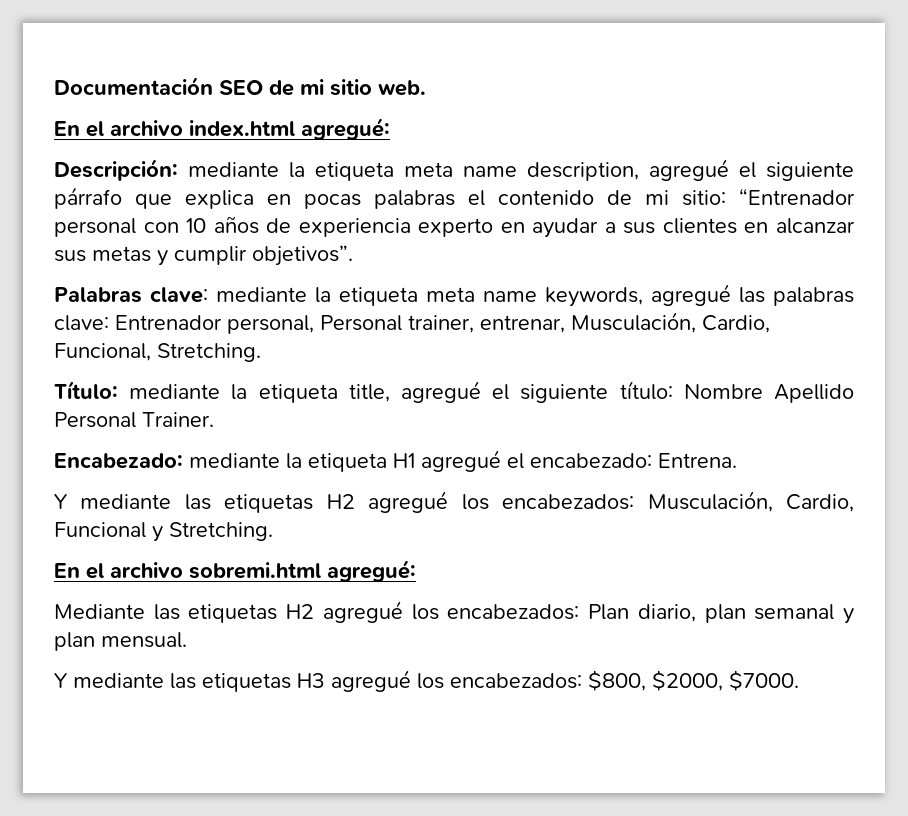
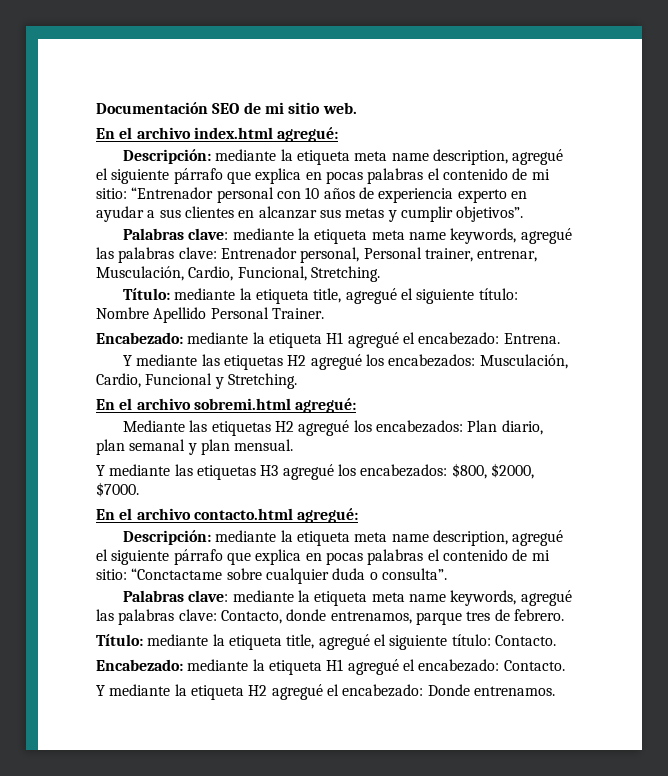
(799, 680) none -> [96,508,359,523] [123,530,564,546] [96,549,550,565] [96,568,447,584] [123,590,572,606] [96,609,564,625] [96,634,556,650] [96,659,565,675] [96,684,555,700] // En el archivo contacto.html agregué: // Descripción: mediante la etiqueta meta name description, agregué el siguiente párrafo que explica en pocas palabras el contenido de mi sitio: “Conctactame sobre cualquier duda o consulta”. // Palabras clave: mediante la etiqueta meta name keywords, agregué las palabras clave: Contacto, donde entrenamos, parque tres de febrero. // Título: mediante la etiqueta title, agregué el siguiente título: Contacto. // Encabezado: mediante la etiqueta H1 agregué el encabezado: Contacto. // Y mediante la etiqueta H2 agregué el encabezado: Donde entrenamos.

